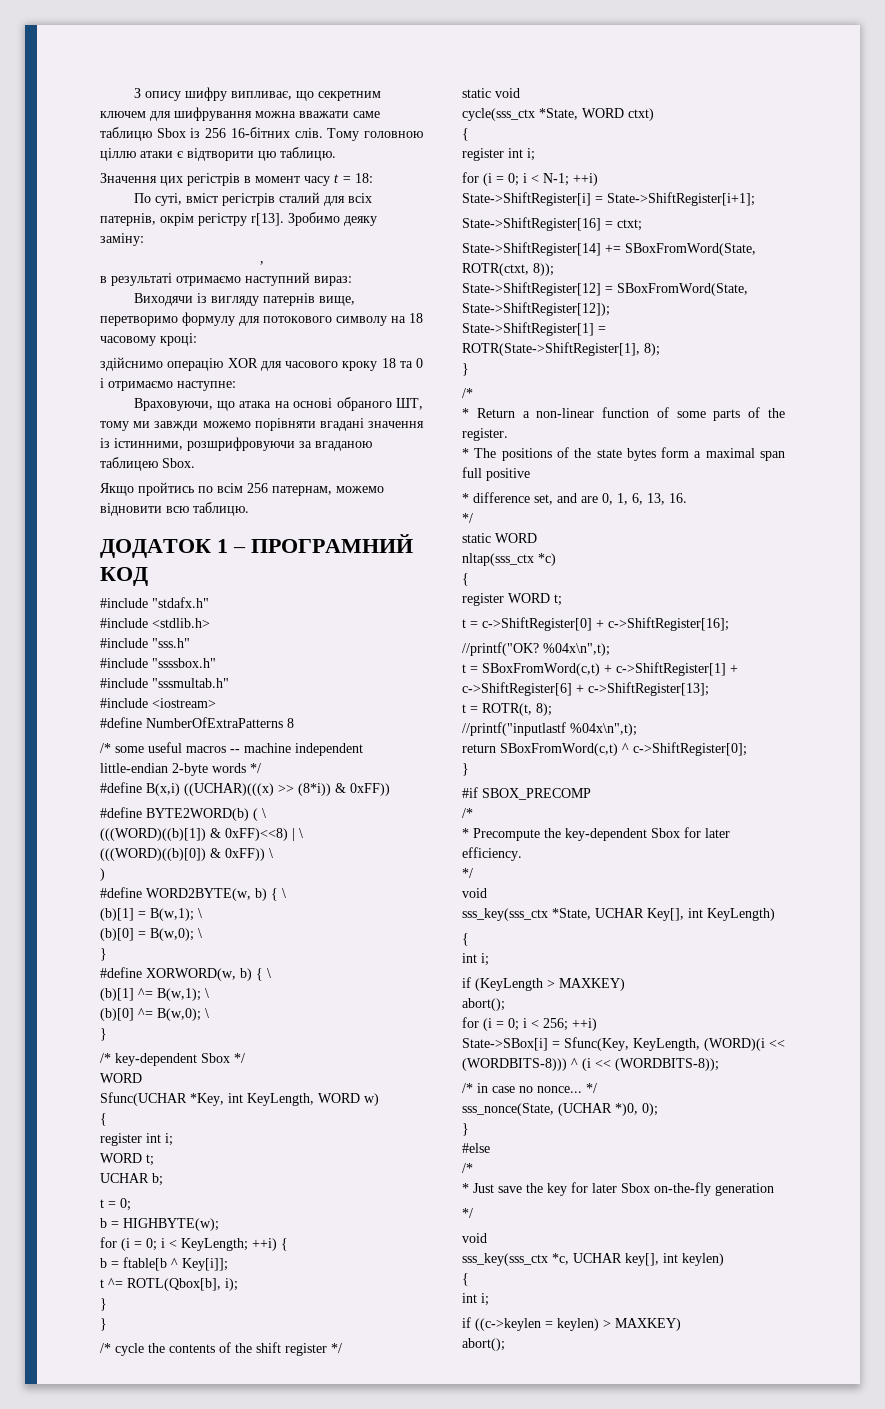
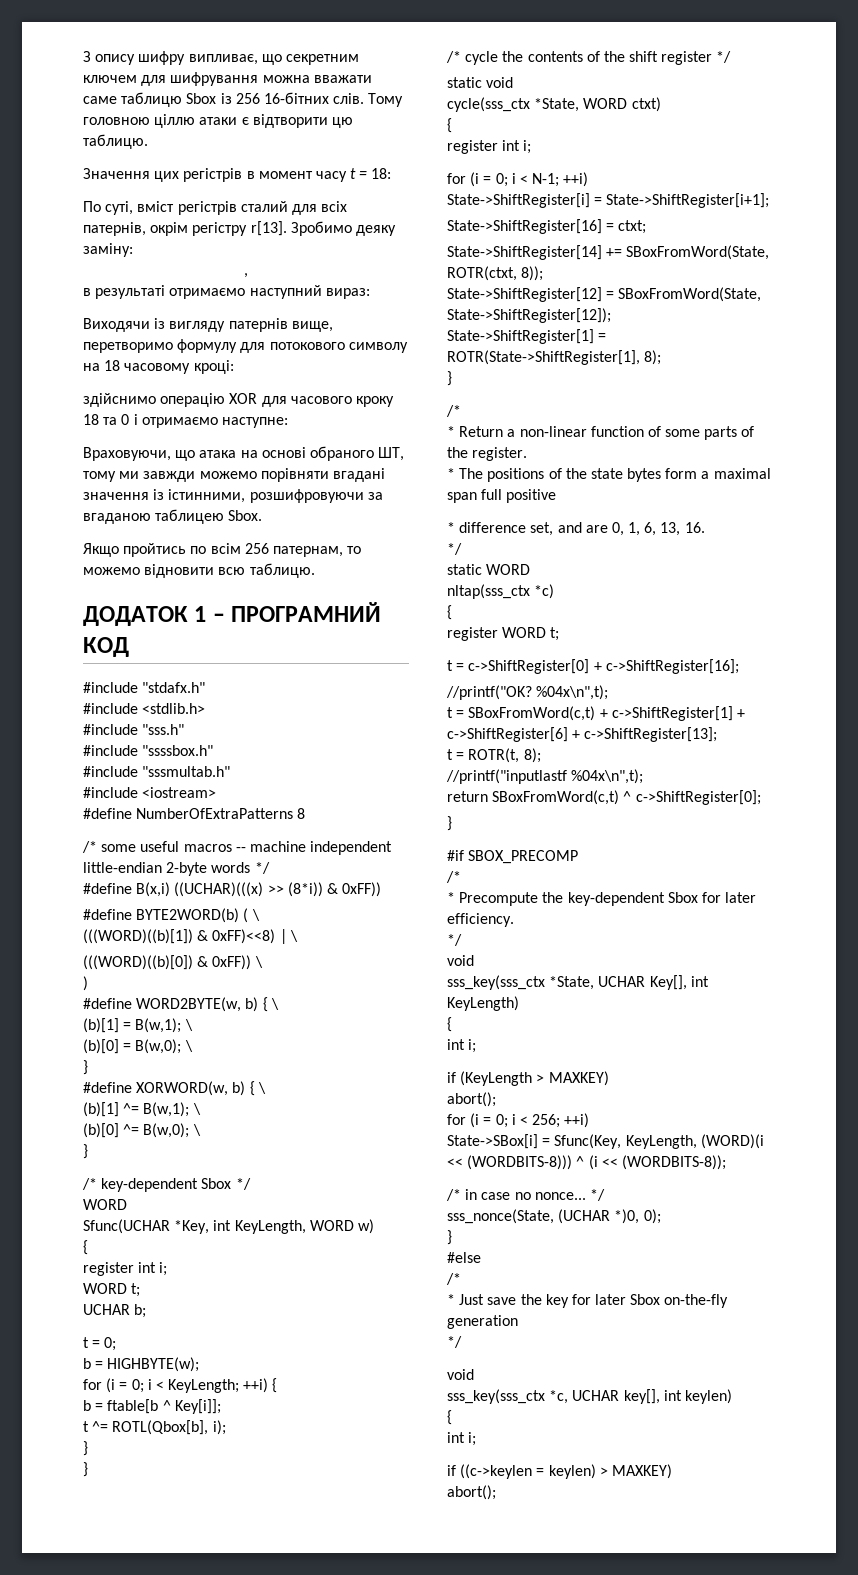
[187,437,295,451] розшрифровуючи -> [249,489,364,503] розшифровуючи
(332, 491) none -> [347,546,362,554] то

